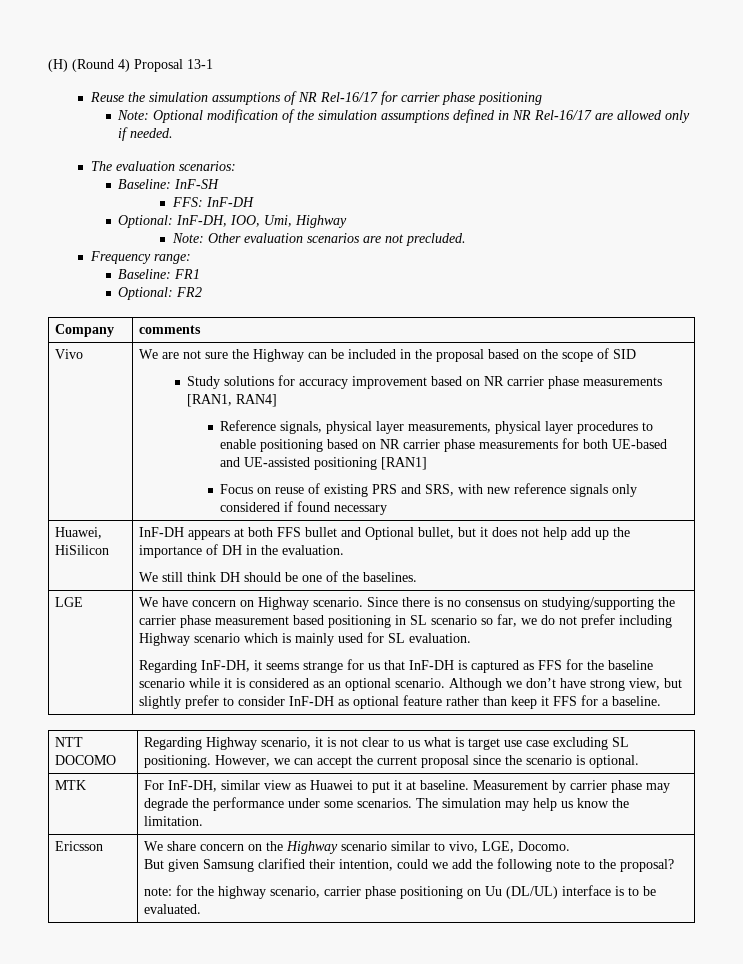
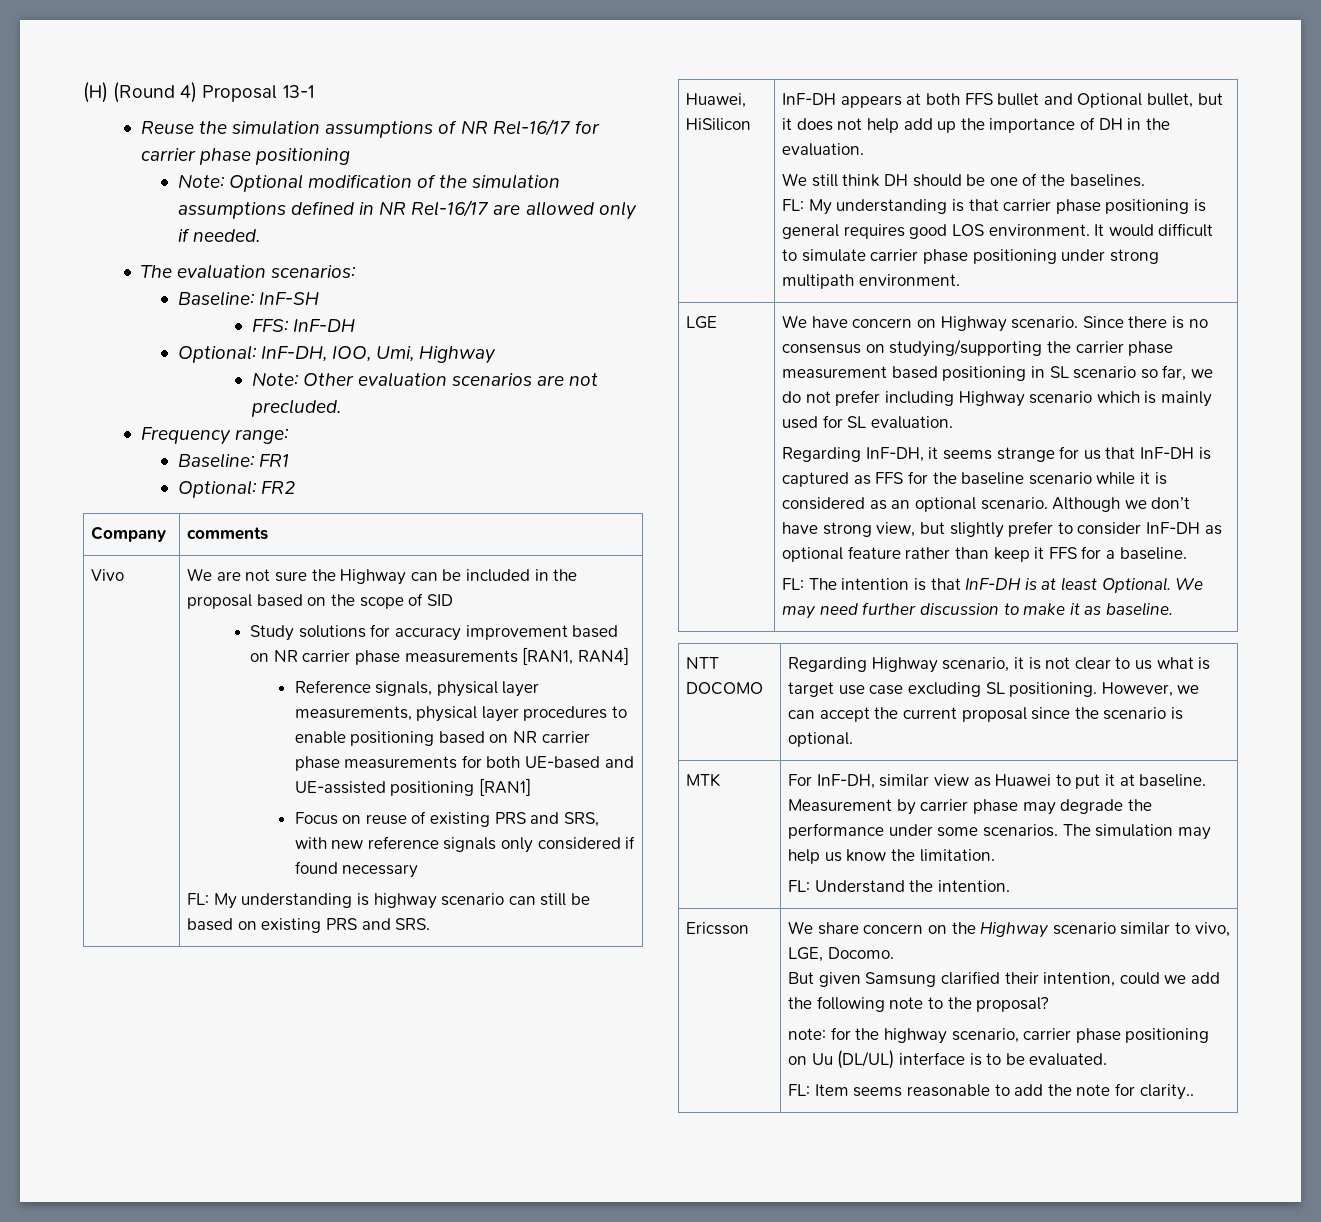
(388, 510) none -> [187,893,590,909] [187,918,431,933] // FL: My understanding is highway scenario can still be based on existing PRS and SRS.
(418, 577) none -> [782,199,1206,215] [782,223,1214,239] [782,249,1159,264] [782,274,960,289] // FL: My understanding is that carrier phase positioning is general requires good LOS environment. It would difficult to simulate carrier phase positioning under strong multipath environment.
(662, 701) none -> [782,577,1204,593] [782,602,1173,619] // FL: The intention is that InF-DH is at least Optional. We may need further discussion to make it as baseline.
(204, 821) none -> [788,880,1011,893] // FL: Understand the intention.
(202, 909) none -> [788,1083,1194,1100] // FL: Item seems reasonable to add the note for clarity..

